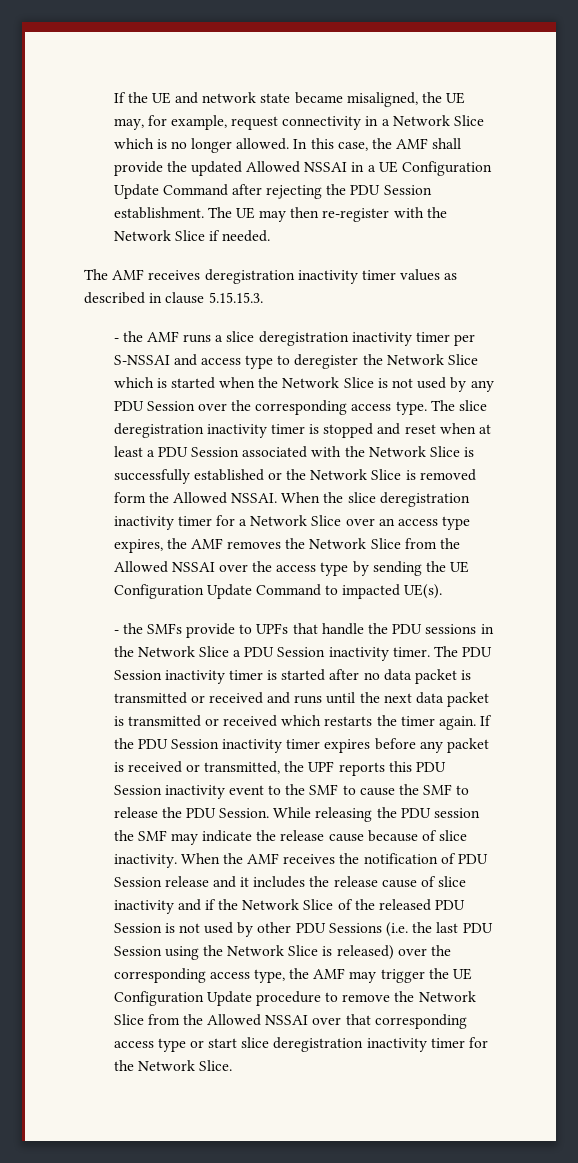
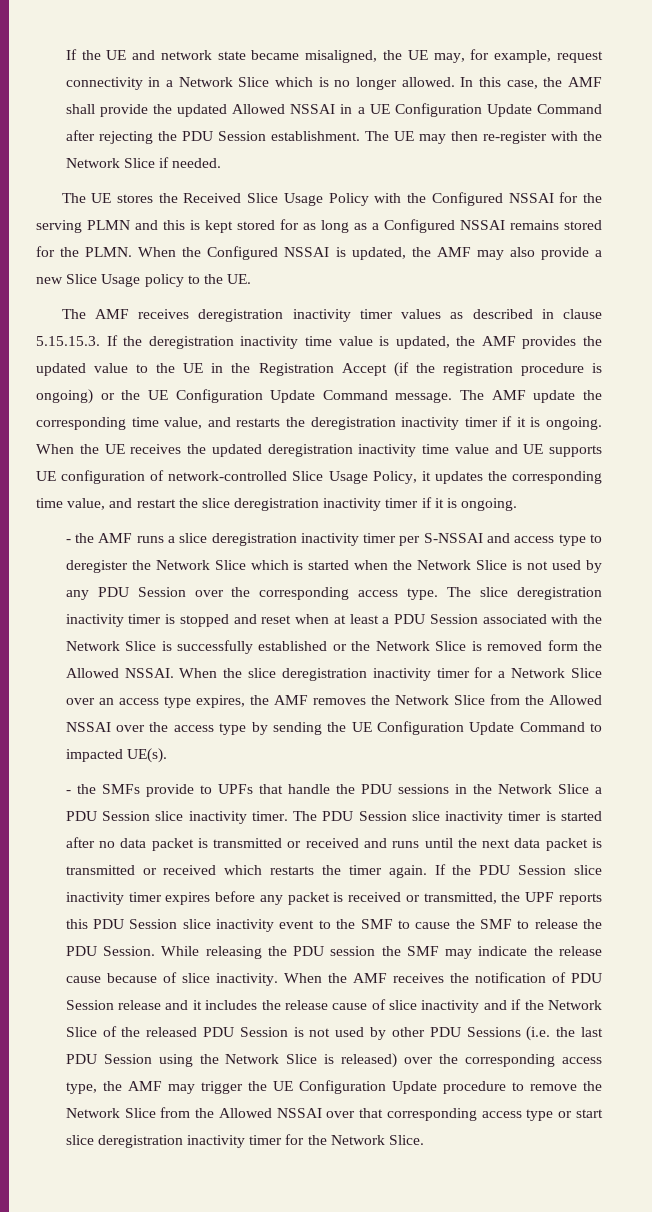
(271, 236) none -> [61,192,603,206] [36,219,602,233] [36,246,602,260] [36,274,252,287] // The UE stores the Received Slice Usage Policy with the Configured NSSAI for the serving PLMN and this is kept stored for as long as a Configured NSSAI remains stored for the PLMN. When the Configured NSSAI is updated, the AMF may also provide a new Slice Usage policy to the UE.
(263, 297) none -> [106,335,602,349] [36,362,603,377] [36,389,602,404] [36,416,602,430] [36,444,602,457] [36,470,603,484] [36,497,518,511] If the deregistration inactivity time value is updated, the AMF provides the updated value to the UE in the Registration Accept (if the registration procedure is ongoing) or the UE Configuration Update Command message. The AMF update the corresponding time value, and restarts the deregistration inactivity timer if it is ongoing. When the UE receives the updated deregistration inactivity time value and UE supports UE configuration of network-controlled Slice Usage Policy, it updates the corresponding time value, and restart the slice deregistration inactivity timer if it is ongoing.
(326, 652) none -> [155,811,184,821] slice
(162, 675) none -> [411,811,440,821] slice
(219, 744) none -> [574,865,602,875] slice
(162, 790) none -> [182,919,211,929] slice

